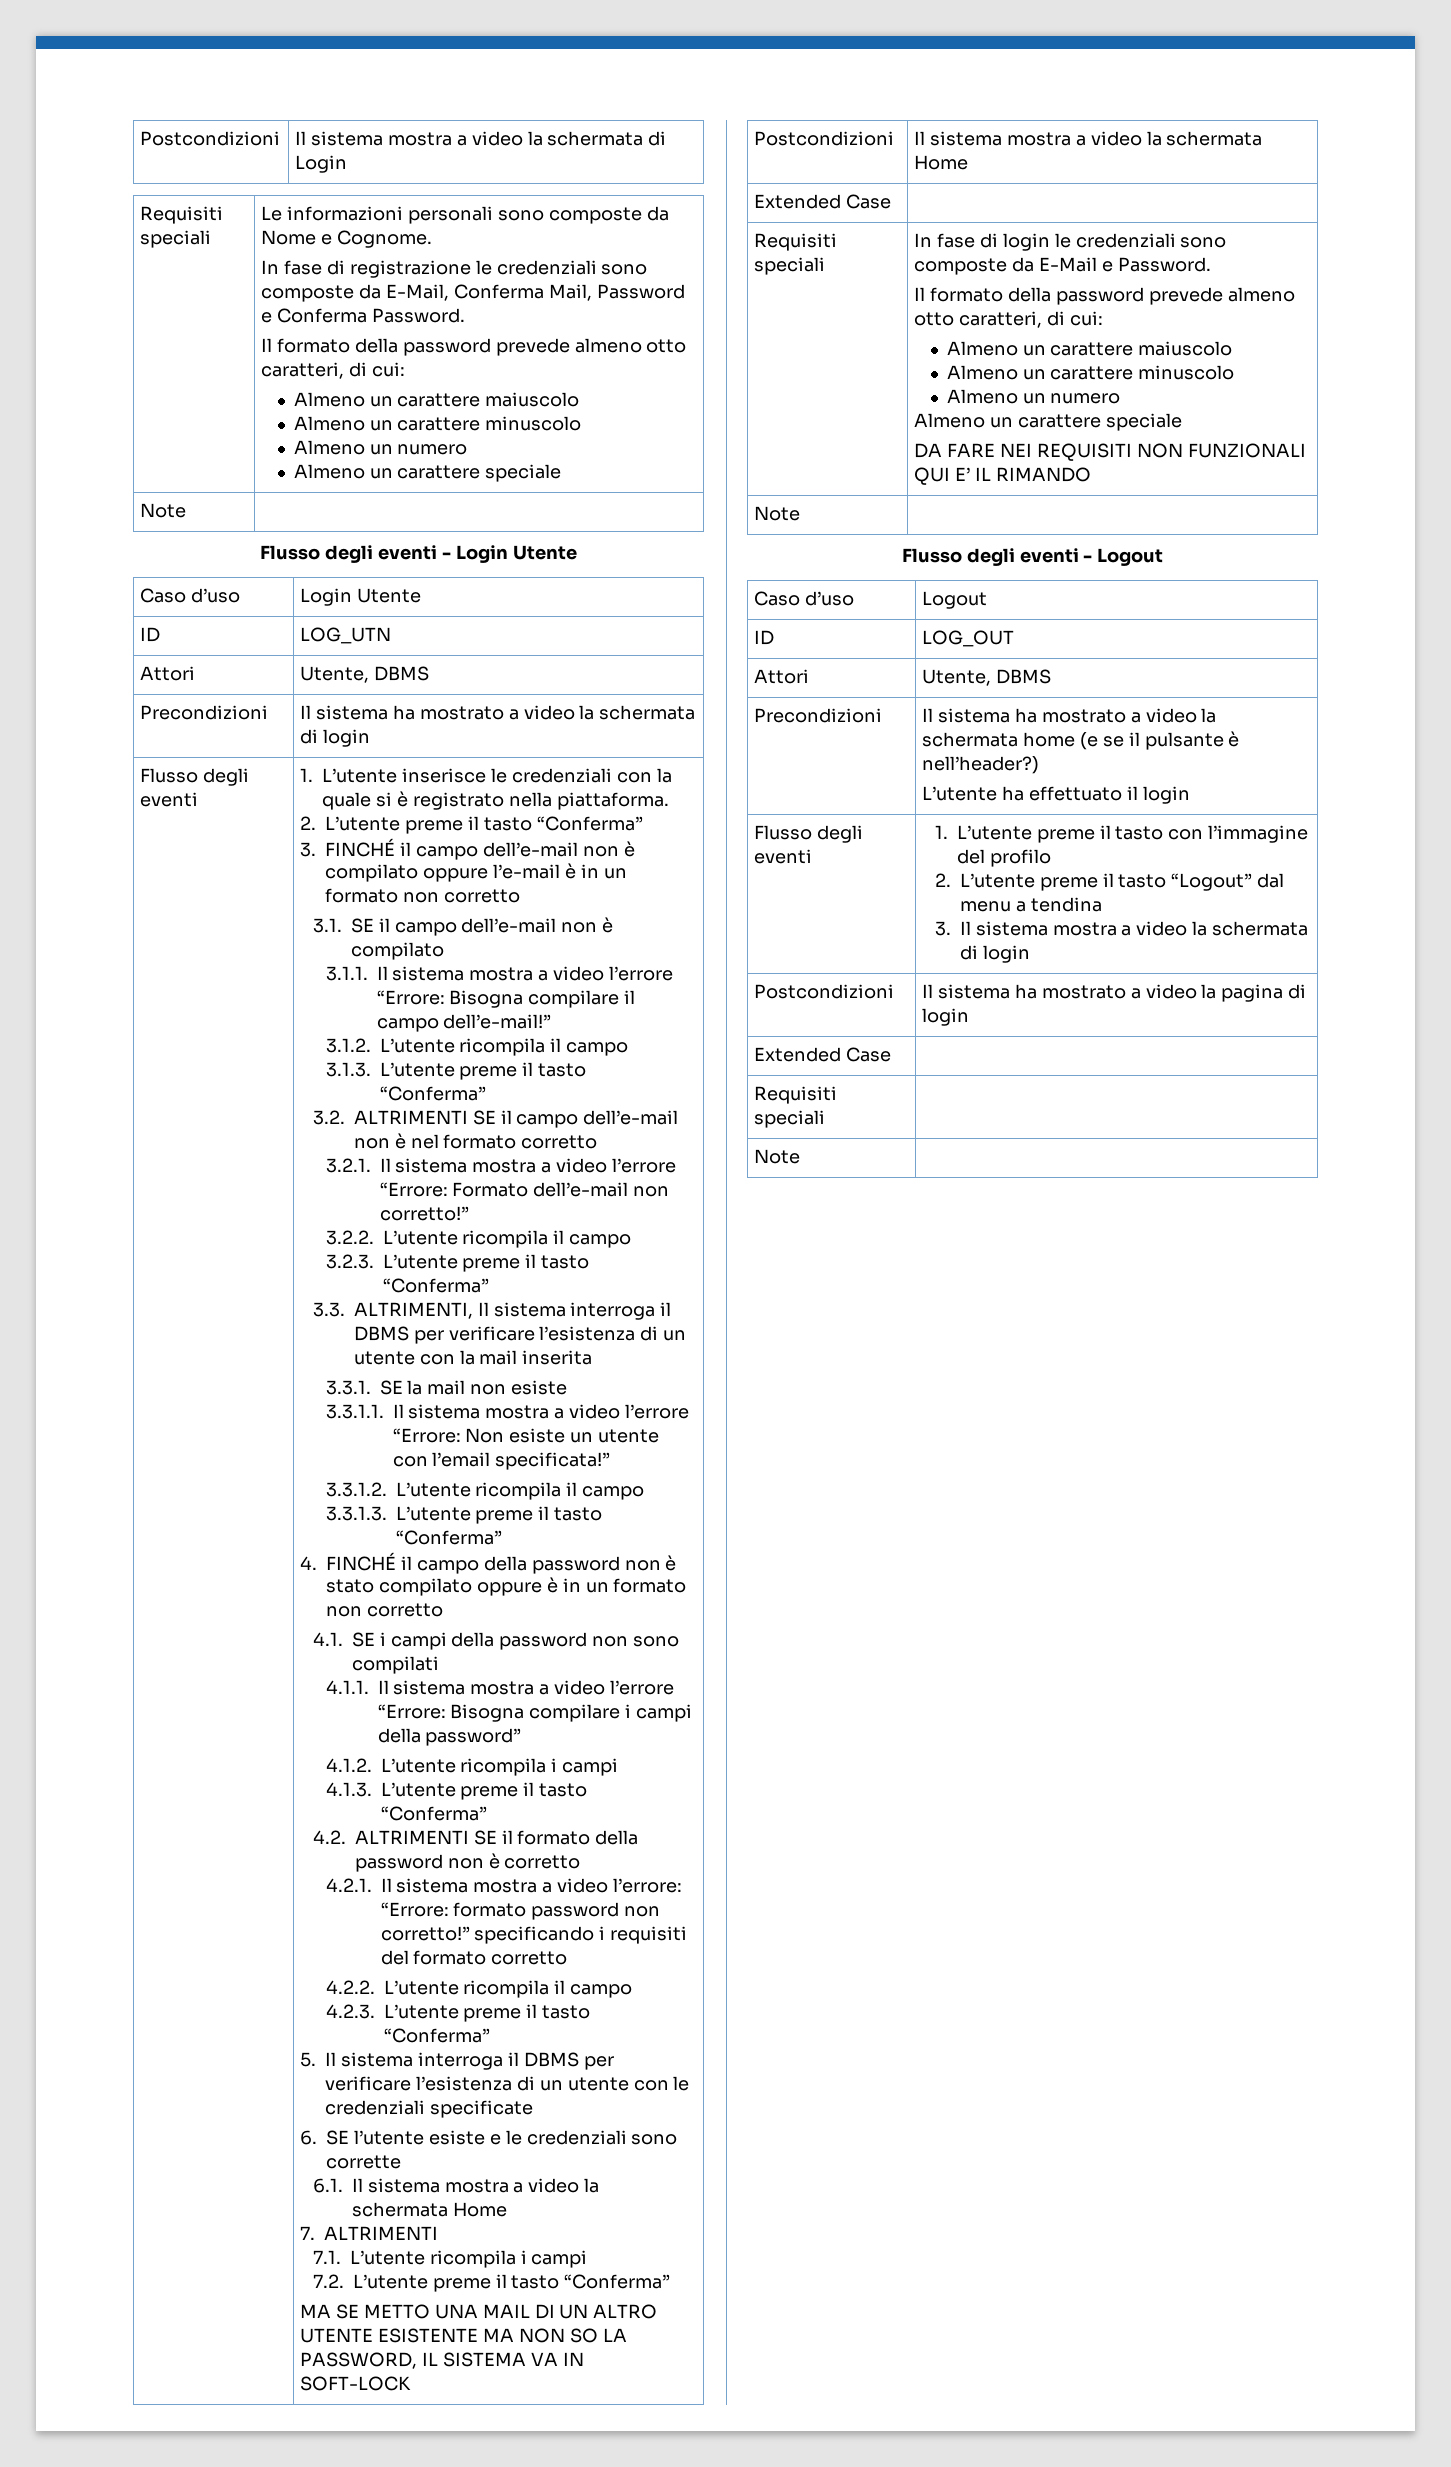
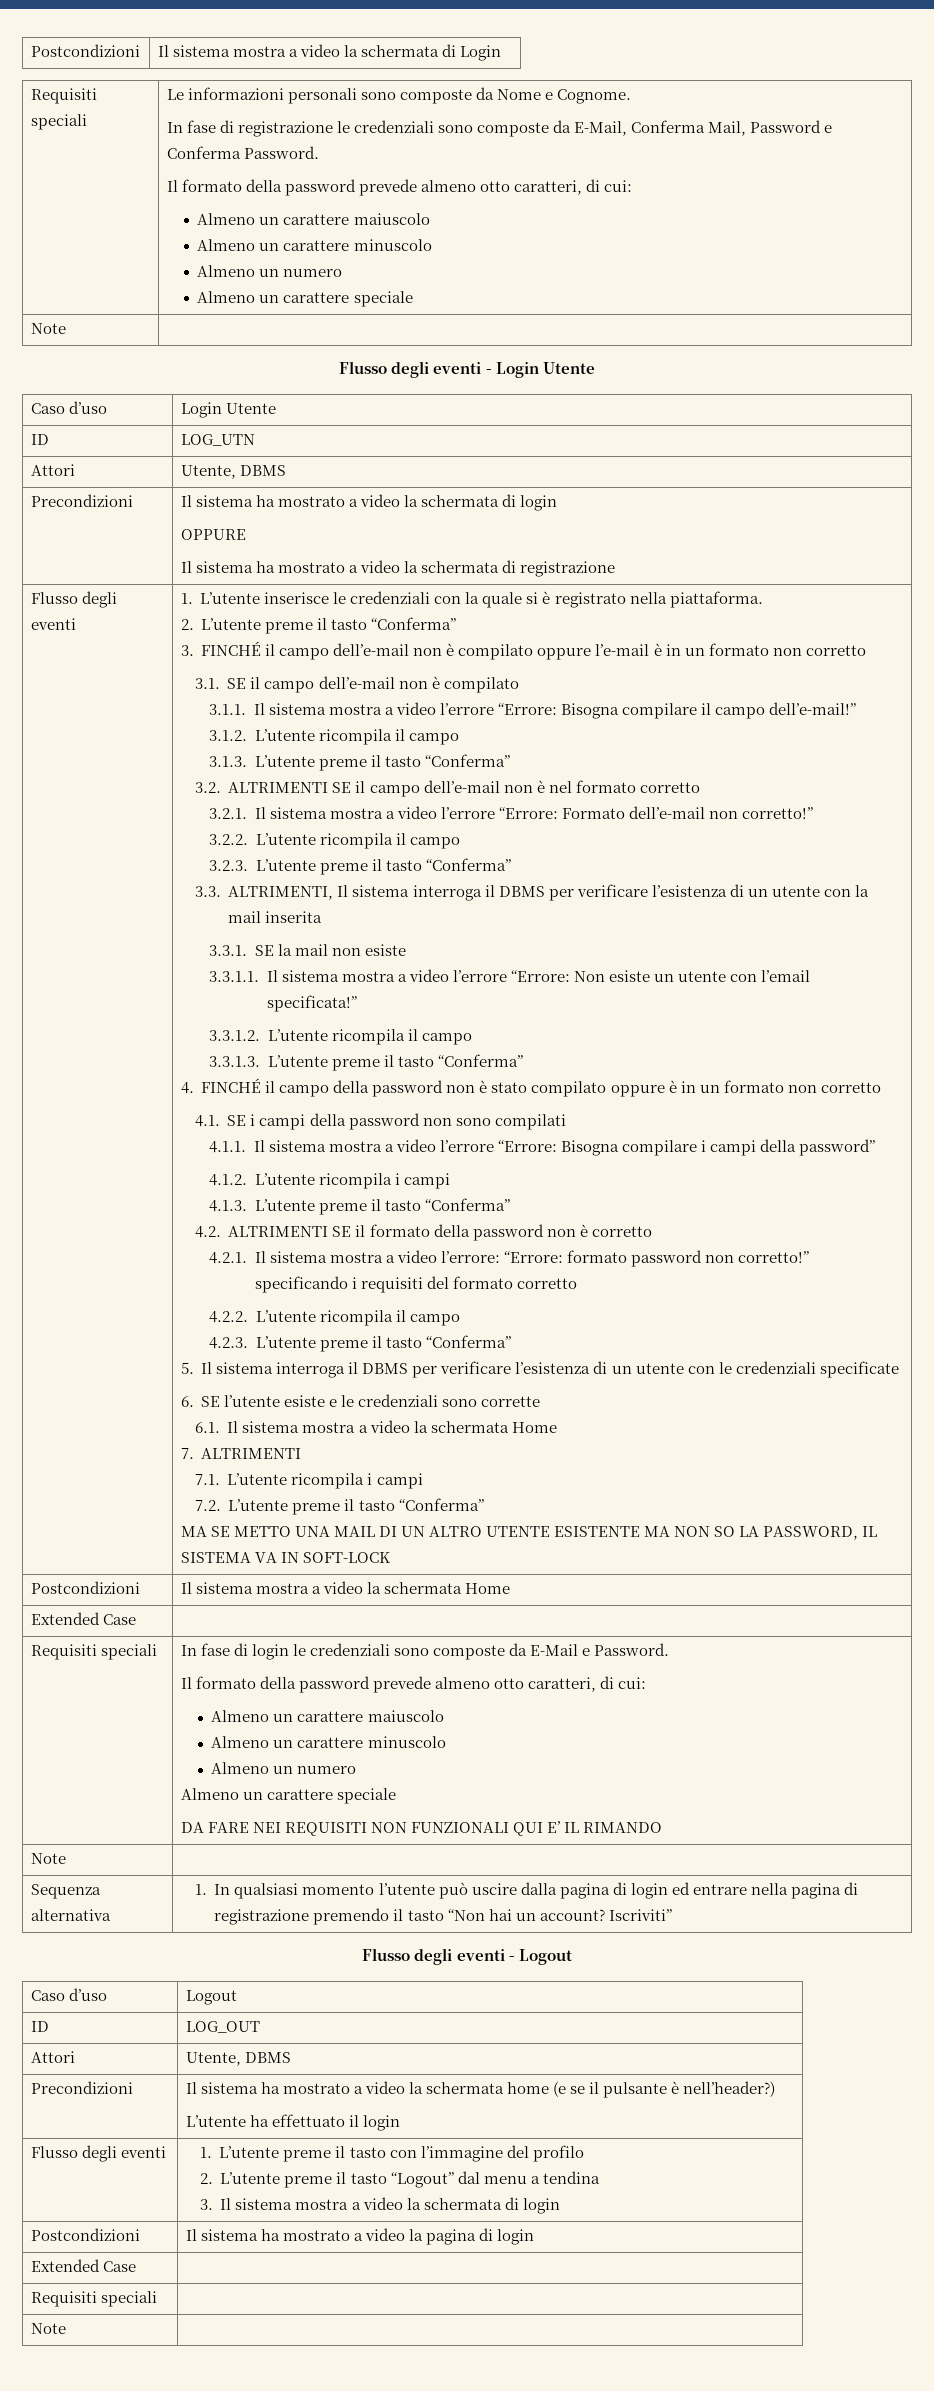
(371, 738) none -> [180,529,246,540] [180,560,616,577] // OPPURE // Il sistema ha mostrato a video la schermata di registrazione
(801, 513) none -> [30,1884,101,1899] [30,1909,111,1921] [194,1882,859,1899] [214,1908,672,1925] // Sequenza alternativa | 1. In qualsiasi momento l’utente può uscire dalla pagina di login ed entrare nella pagina di registrazione premendo il tasto “Non hai un account? Iscriviti”

